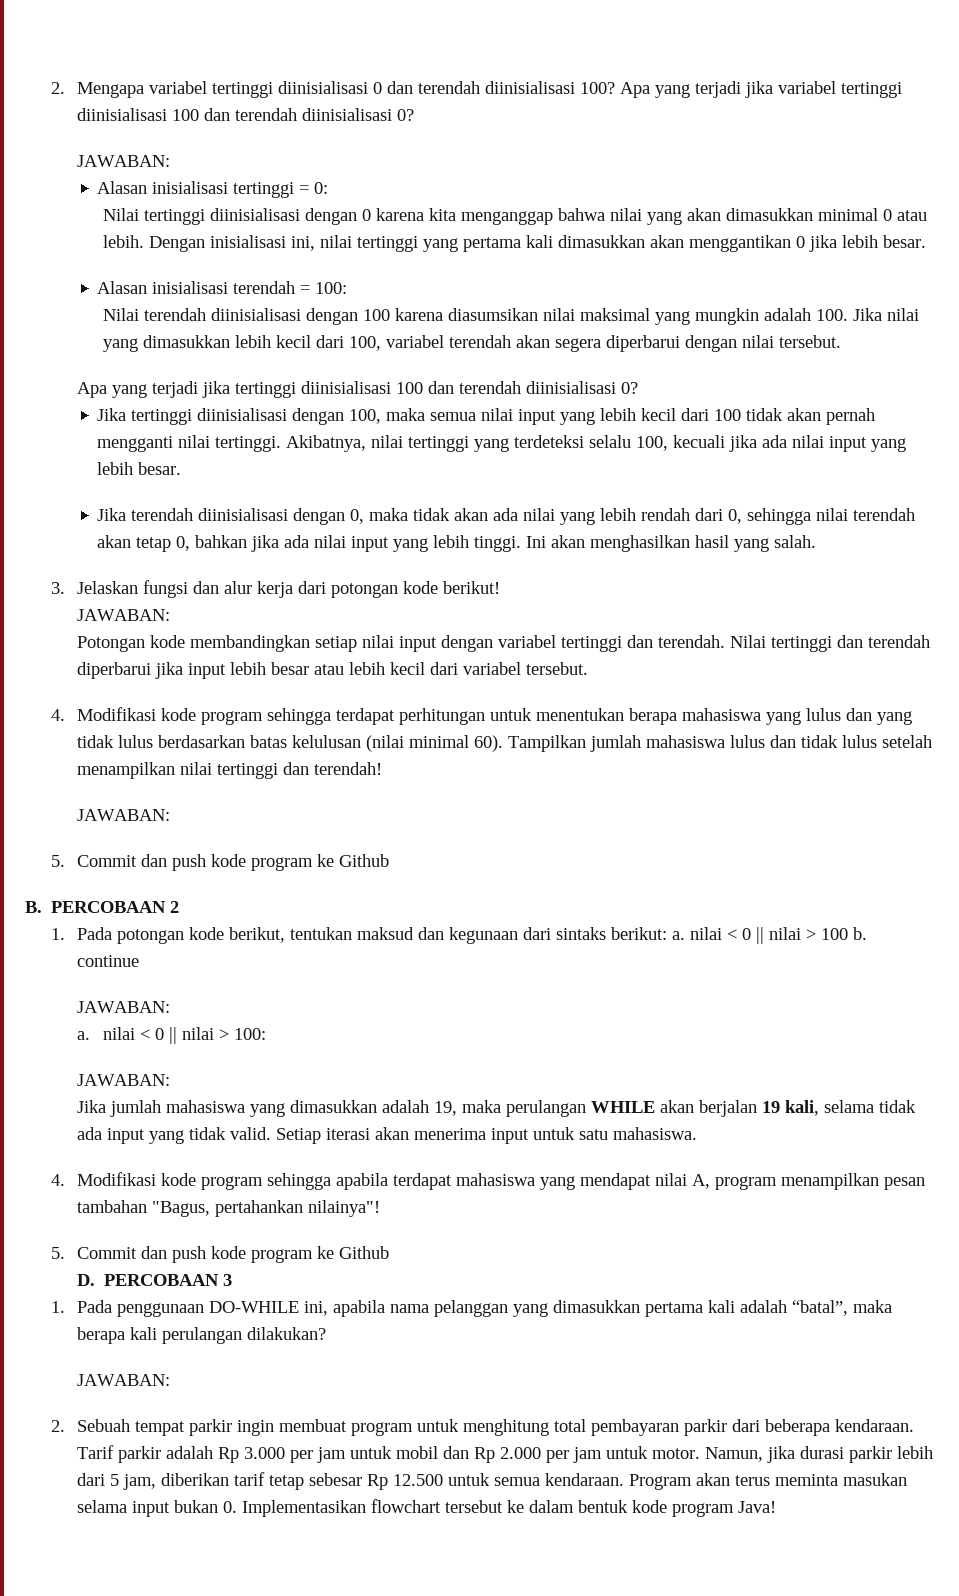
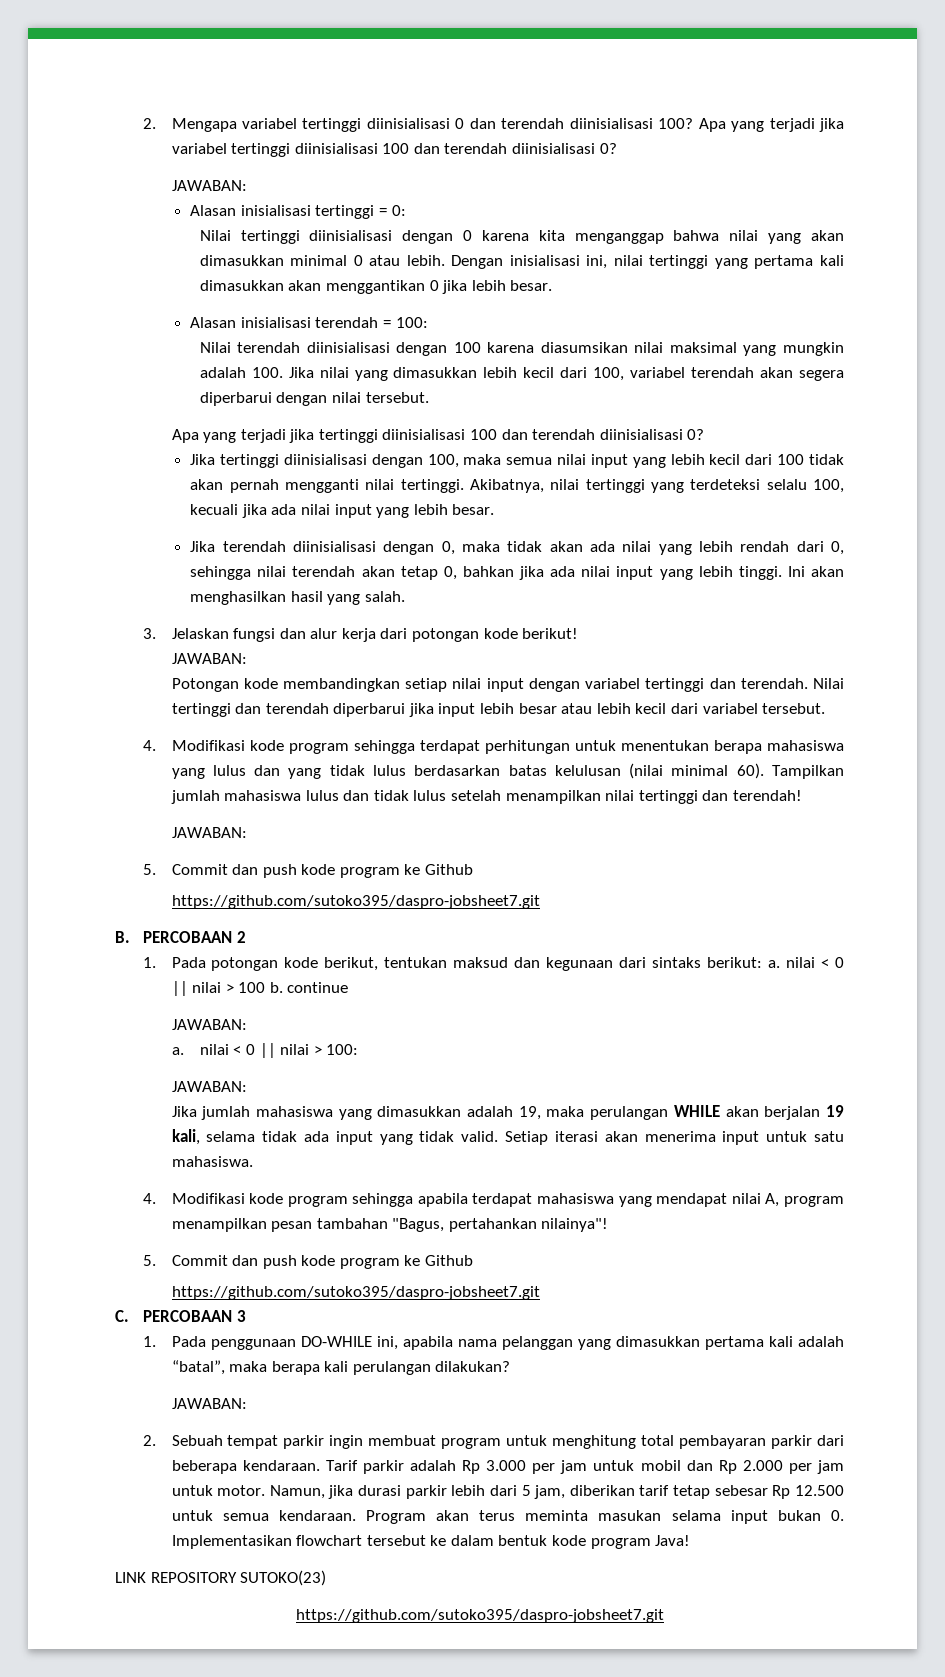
(390, 860) none -> [171,895,540,909] // https://github.com/sutoko395/daspro-jobsheet7.git
[77,1274,96,1286] D. -> [171,1286,540,1300] [115,1310,129,1322] https://github.com/sutoko395/daspro-jobsheet7.git // C.
(777, 1507) none -> [115,1570,327,1586] [295,1609,664,1623] // LINK REPOSITORY SUTOKO(23) // https://github.com/sutoko395/daspro-jobsheet7.git

